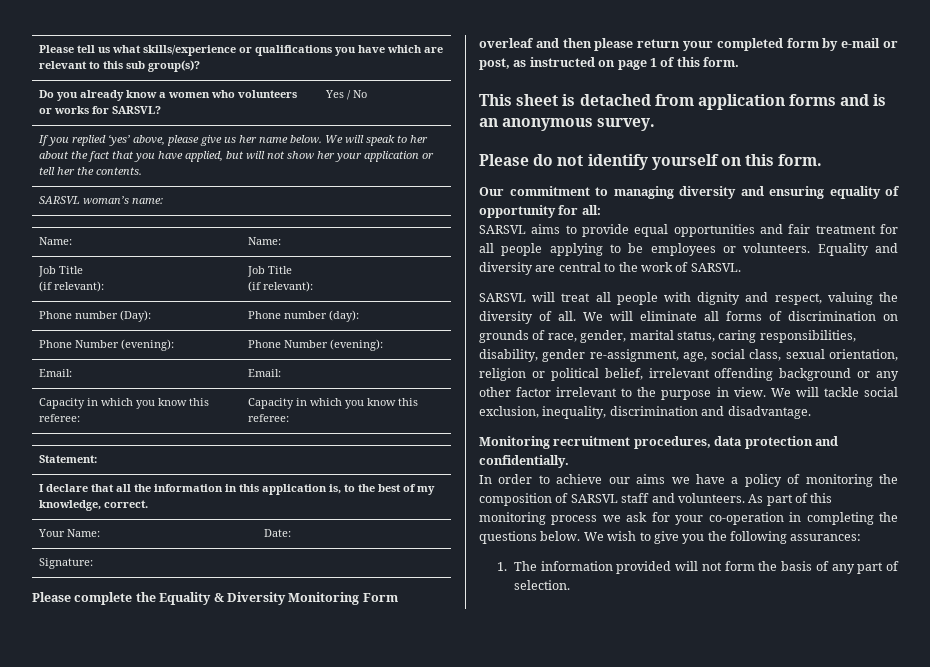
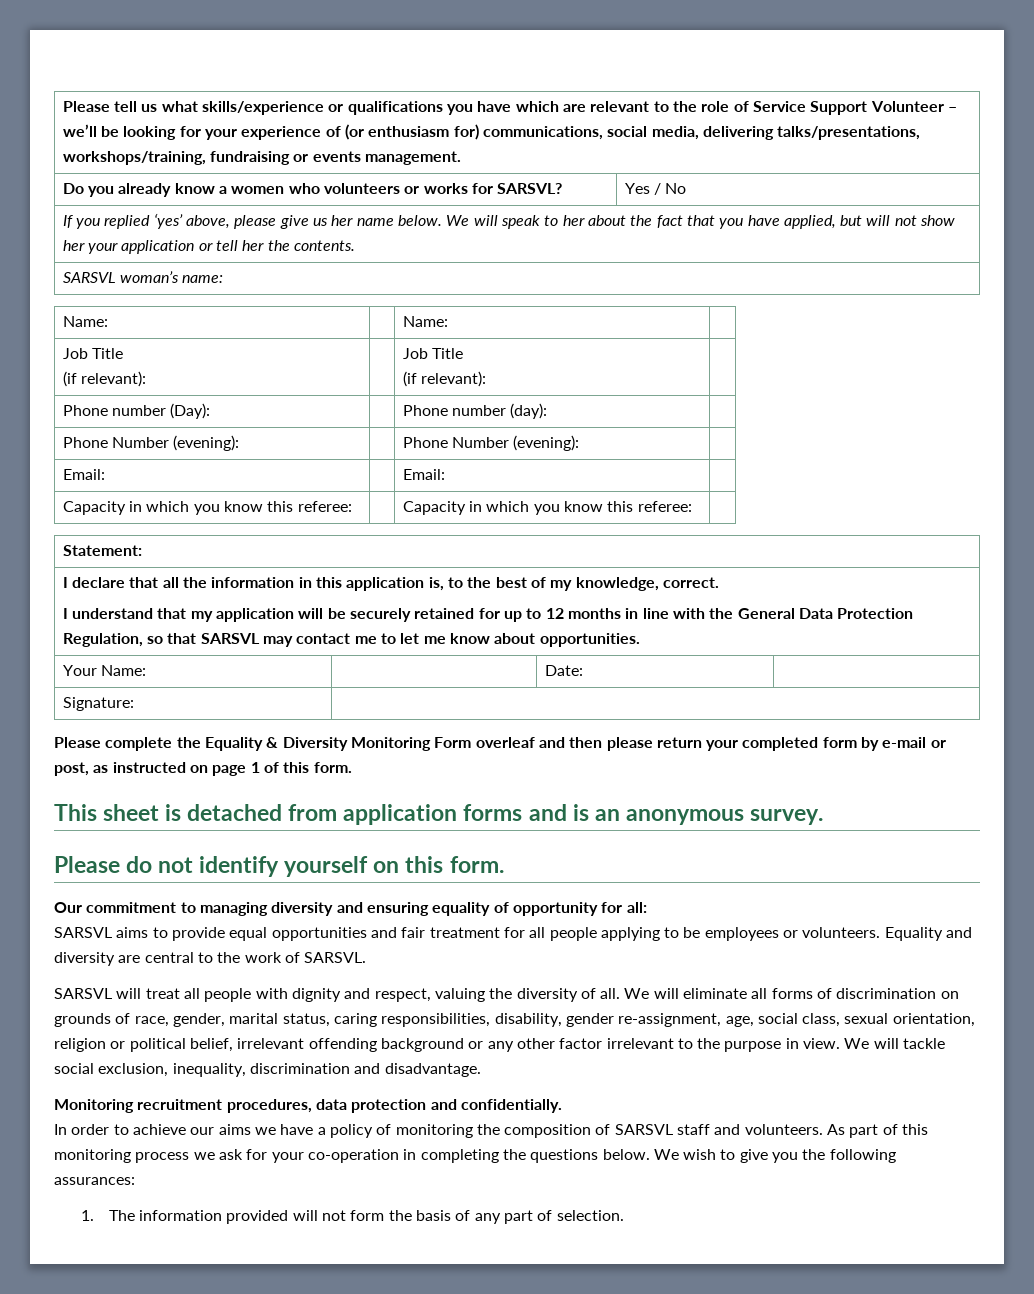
[103,60,201,72] this sub group(s)? -> [672,101,957,115] [62,124,921,140] [62,151,462,165] the role of Service Support Volunteer – we’ll be looking for your experience of (or enthusiasm for) communications, social media, delivering talks/presentations, workshops/training, fundraising or events management.
(149, 504) none -> [62,608,914,622] [62,633,640,647] // I understand that my application will be securely retained for up to 12 months in line with the General Data Protection Regulation, so that SARSVL may contact me to let me know about opportunities.

